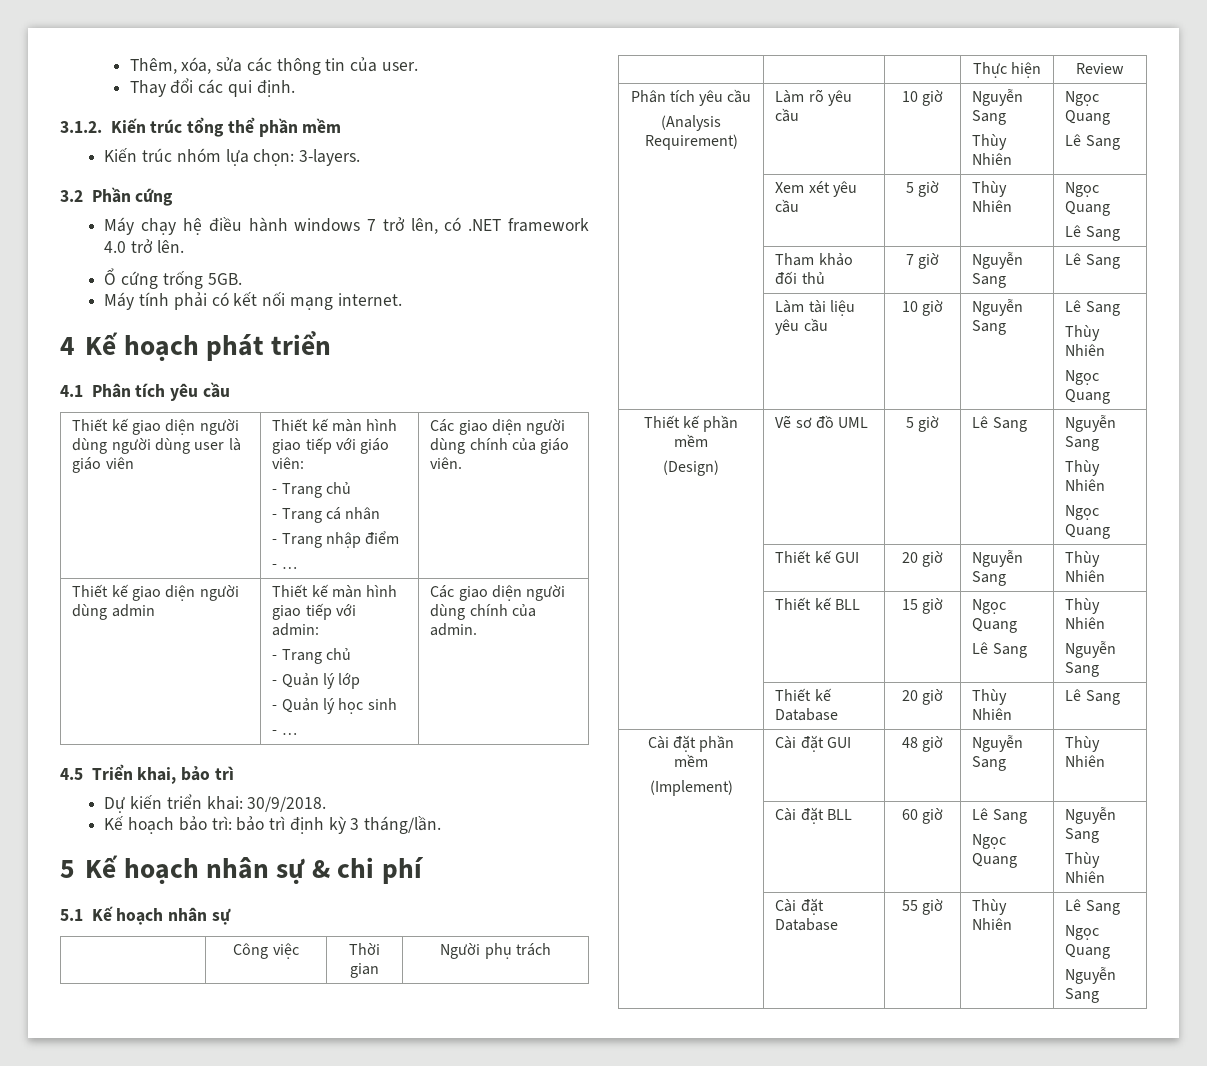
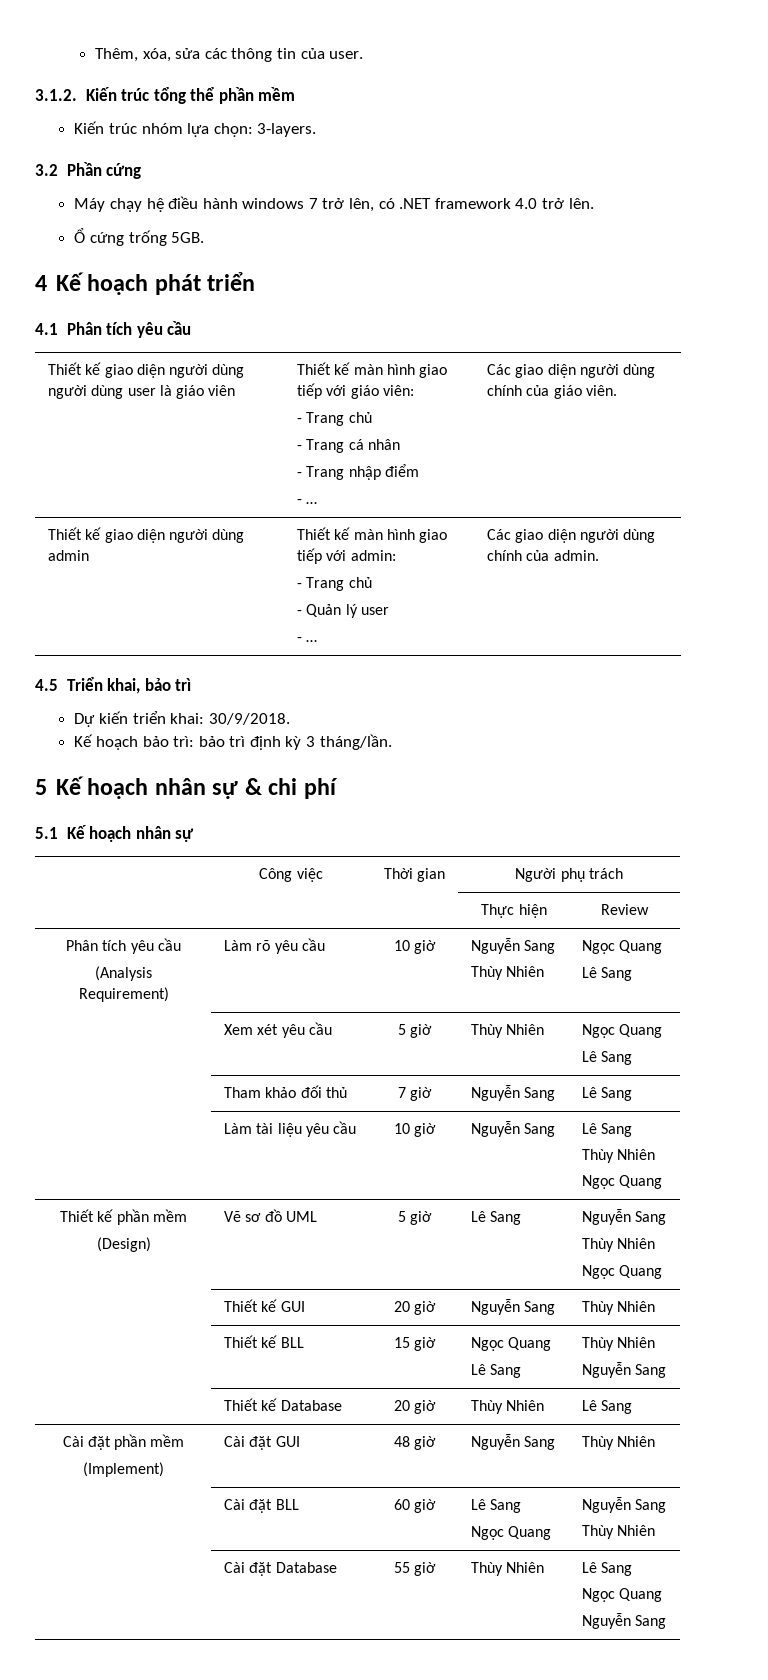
[129,78,295,97] // Thay đổi các qui định. -> (364, 55) none
[104,292,402,310] // Máy tính phải có kết nối mạng internet. -> (205, 237) none
[338,673,361,689] [272,698,397,714] lớp // - Quản lý học sinh -> [360,607,389,615] user

